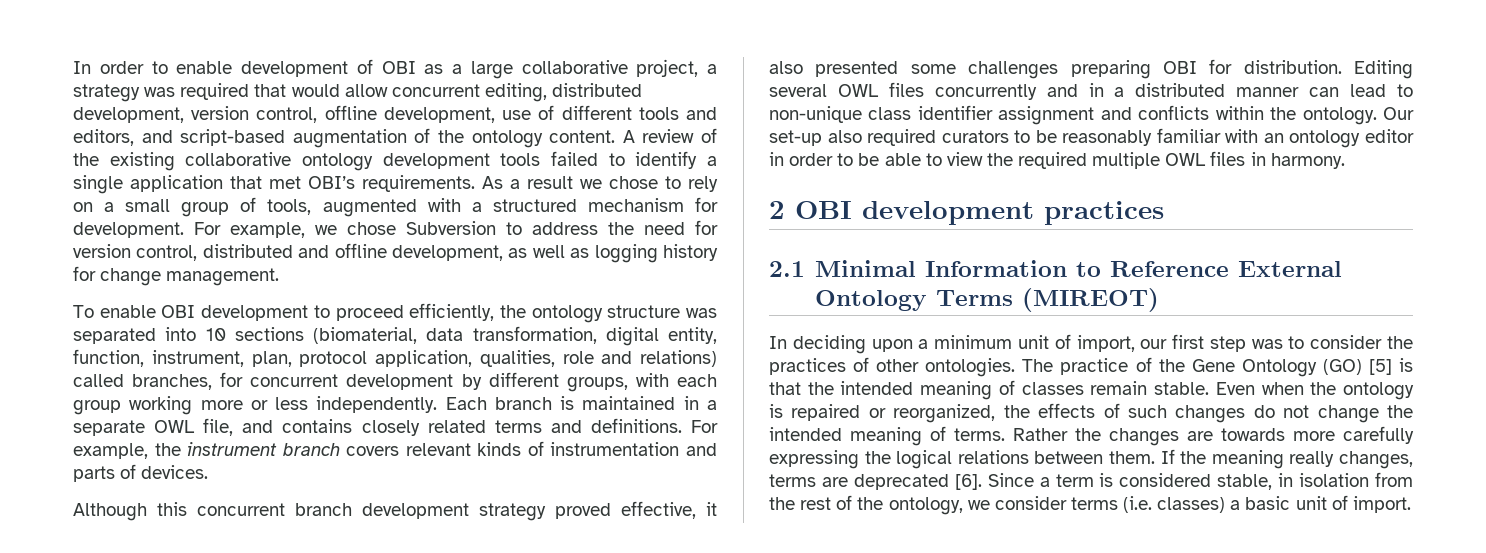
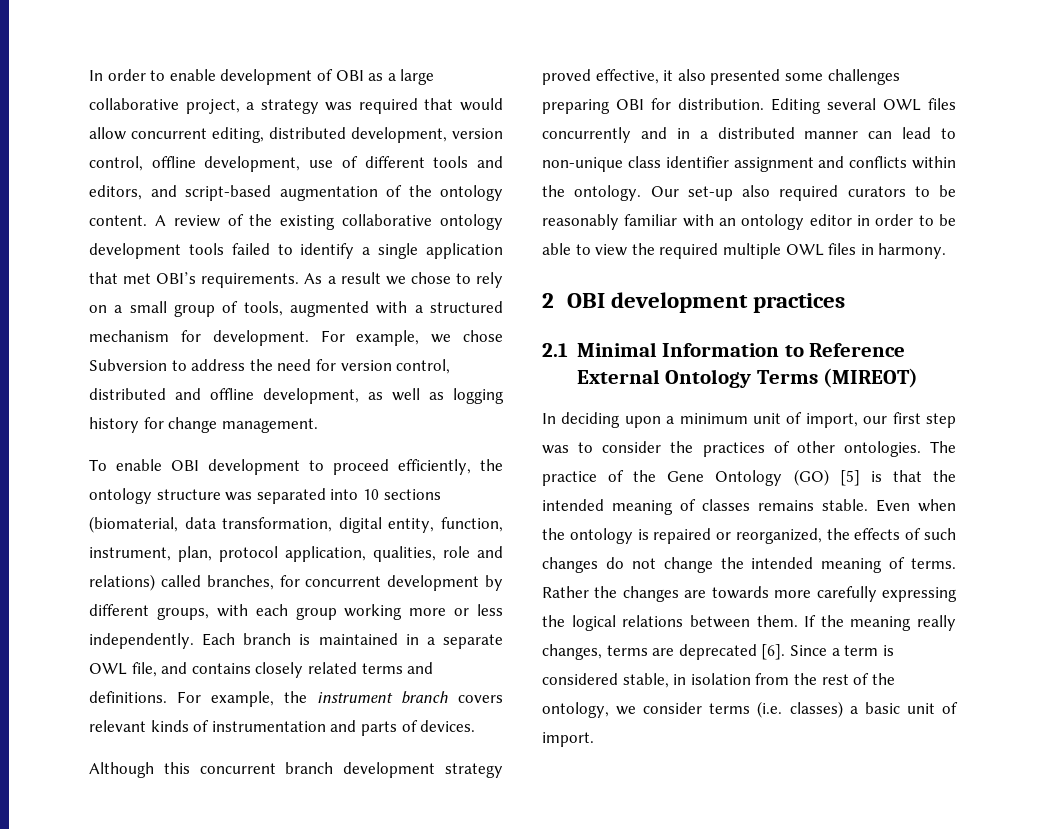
[1090,381,1148,395] remain -> [758,500,814,511] remains

